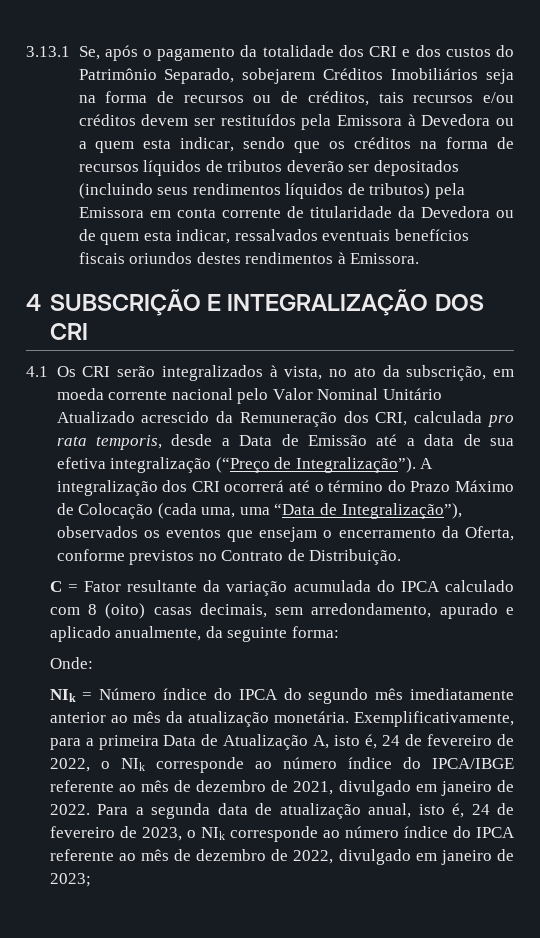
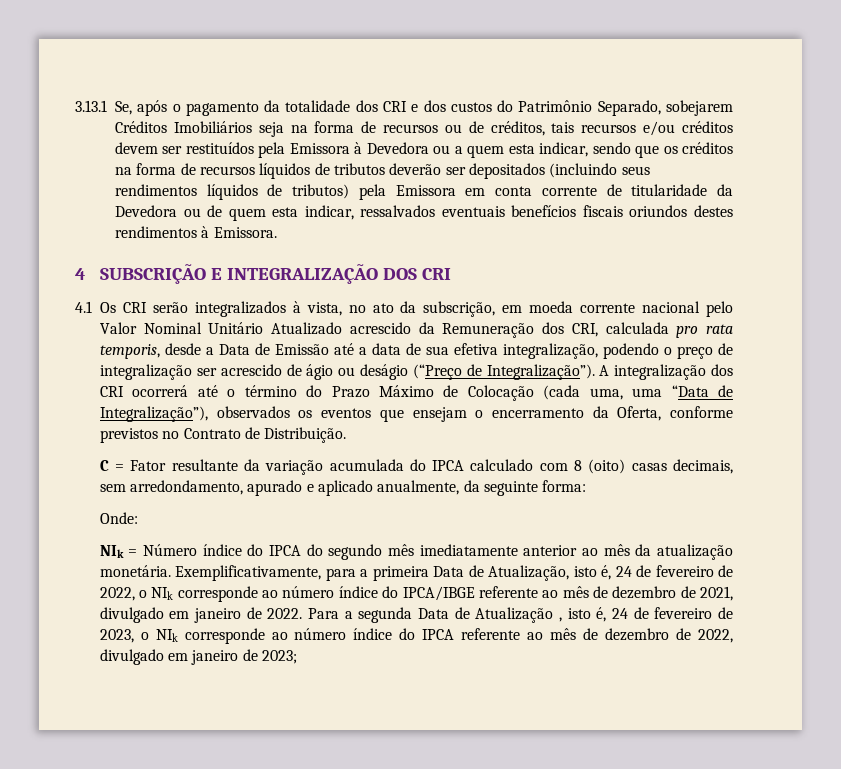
[110,457,212,473] integralização -> [503,343,733,359] [100,364,408,380] integralização, podendo o preço de integralização ser acrescido de ágio ou deságio
[223,734,330,750] Atualização A, -> [488,565,570,581] Atualização,
[217,803,412,819] data de atualização anual, -> [418,607,563,623] Data de Atualização ,

